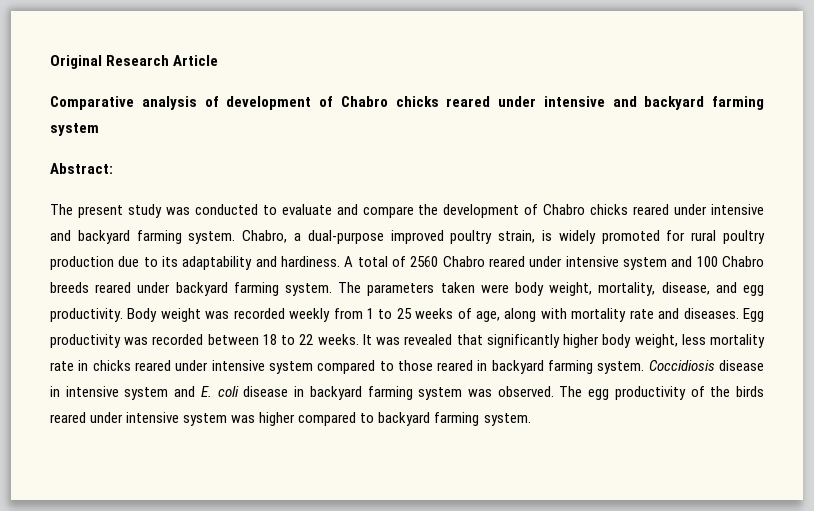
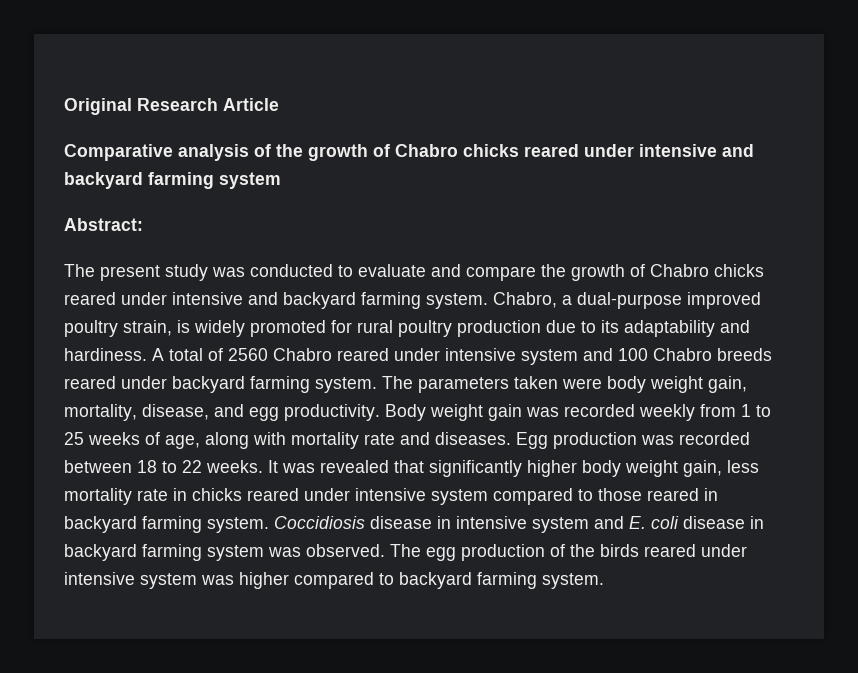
[226,96,312,110] development -> [276,144,368,161] the growth
[443,204,520,218] development -> [571,264,625,281] growth
[549,282,593,296] weight, -> [650,376,747,393] weight gain,
(201, 315) none -> [488,404,522,421] gain
[50,334,121,348] productivity -> [553,432,637,449] production
[634,334,678,348] weight, -> [625,460,722,477] weight gain,
[614,386,686,400] productivity -> [461,544,545,561] production

